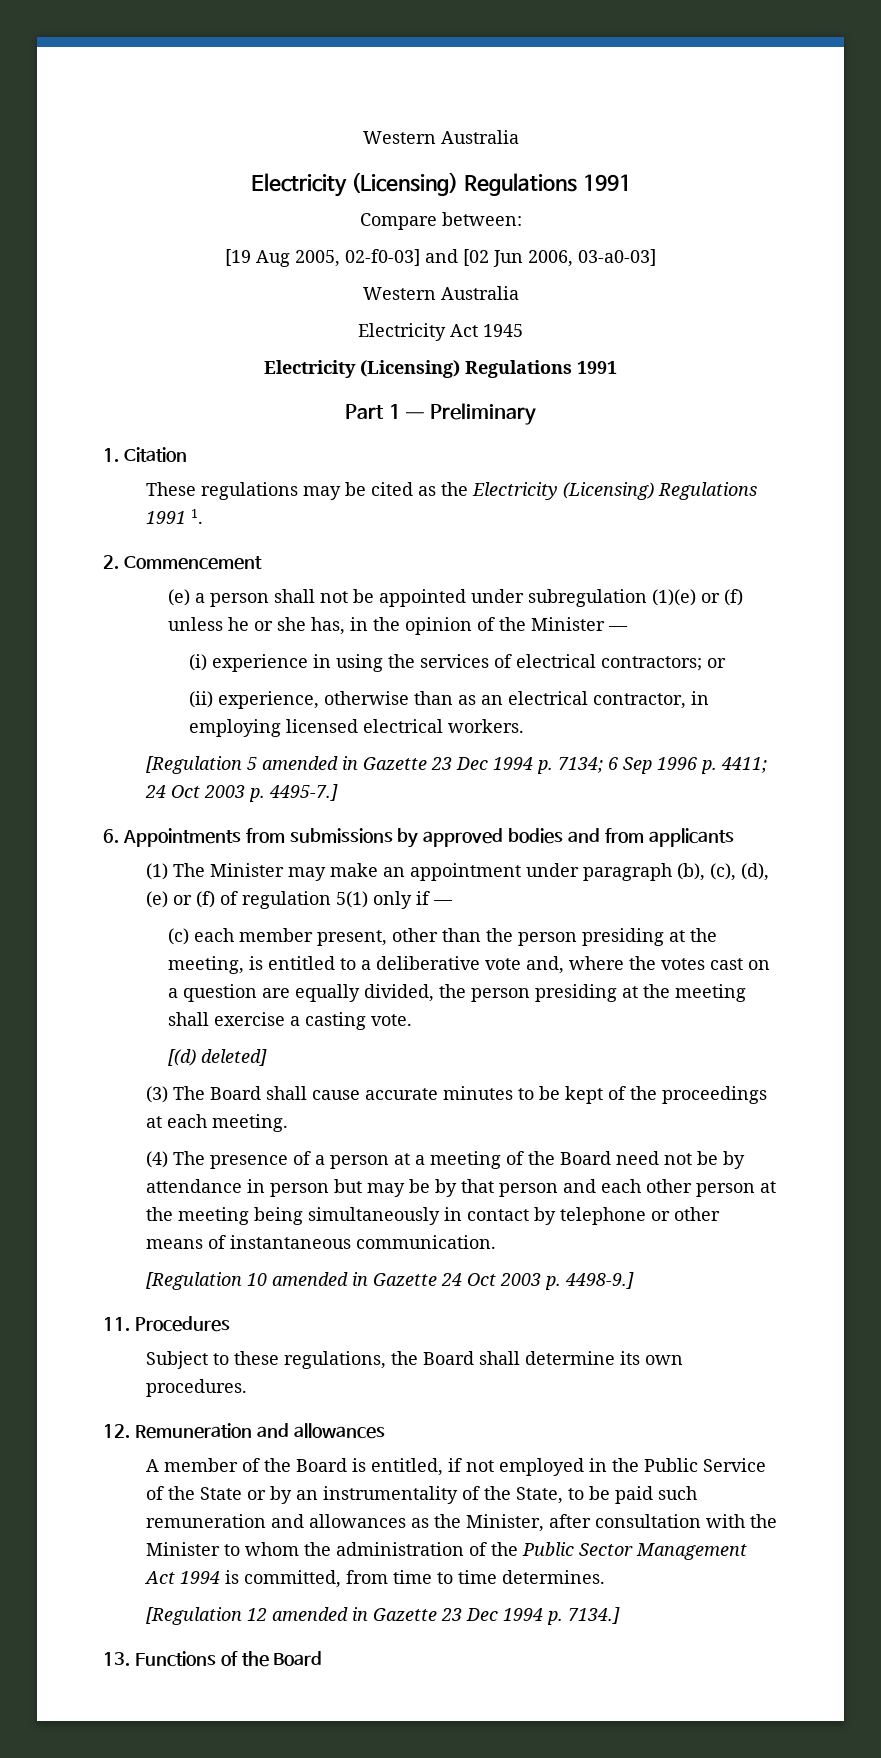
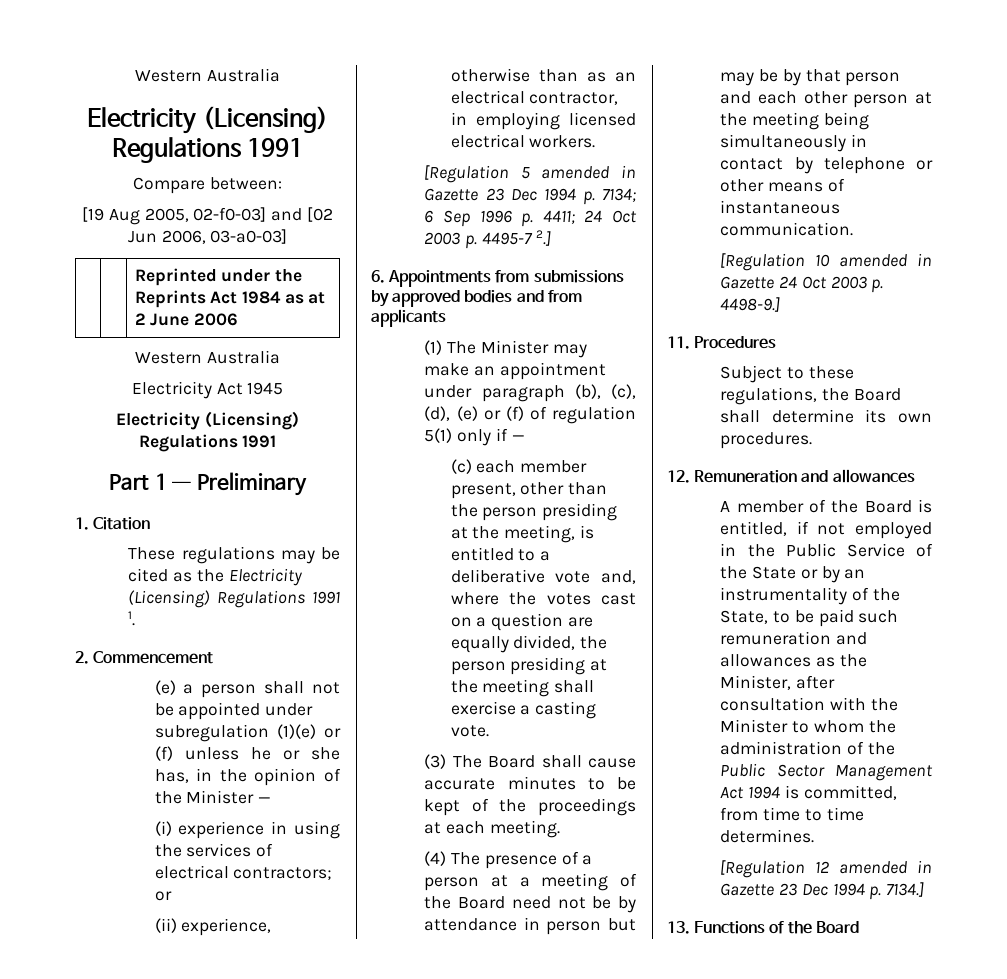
(656, 257) none -> [134,268,303,286] [134,290,326,308] [134,313,239,326] // | | Reprinted under the Reprints Act 1984 as at 2 June 2006
[269,784,339,801] 4495-7.] -> [481,230,551,246] 4495-7 2.]
[167,1049,267,1066] // [(d) deleted] -> (489, 731) none

